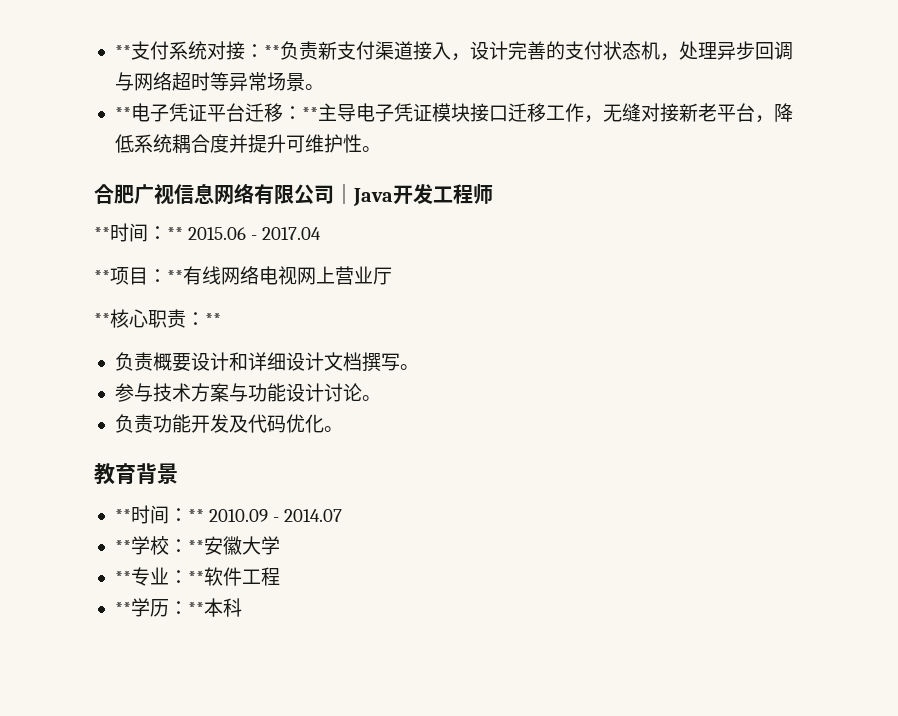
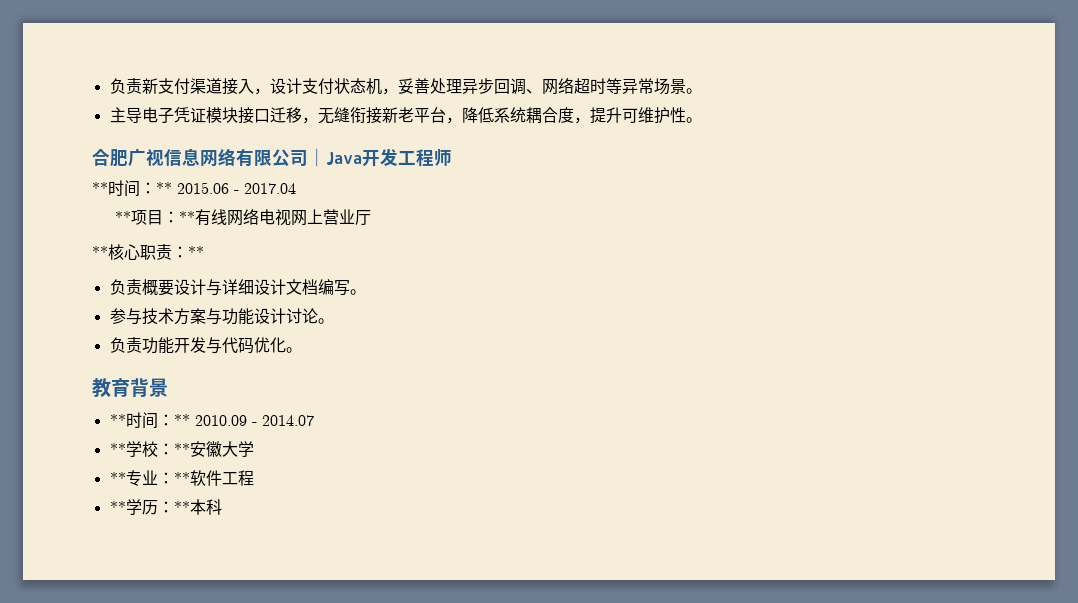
[114,41,280,60] **支付系统对接：** -> (109, 86) none
[507,41,565,60] 完善的 -> (302, 86) none
(679, 57) none -> [397,78,430,94] 妥善
[114,72,134,91] 与 -> [525,89,542,94] 、
[114,103,318,122] **电子凭证平台迁移：** -> (702, 91) none
[545,103,660,123] 工作，无缝对 -> [301,107,366,124] ，无缝衔
[228,134,248,153] 并 -> [573,117,590,124] ，
[228,352,248,371] 和 -> [205,279,222,296] 与
[361,352,381,372] 撰 -> [317,279,334,295] 编
[228,415,248,433] 及 -> [205,337,222,354] 与

